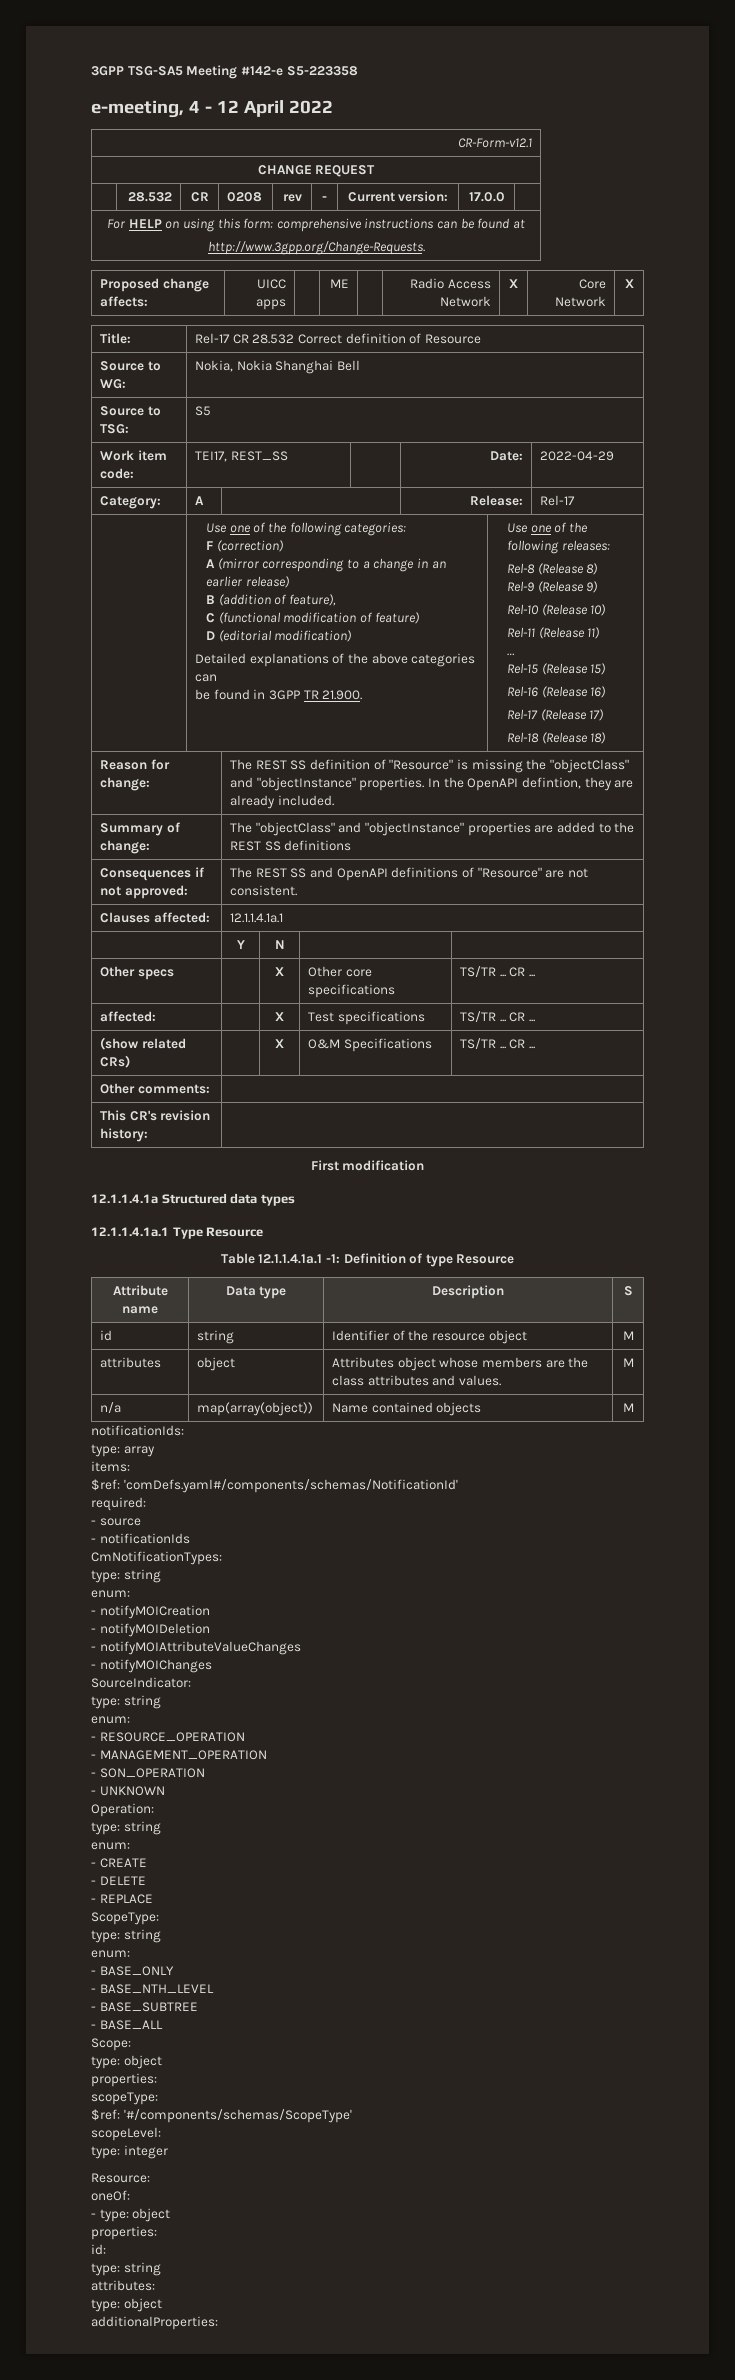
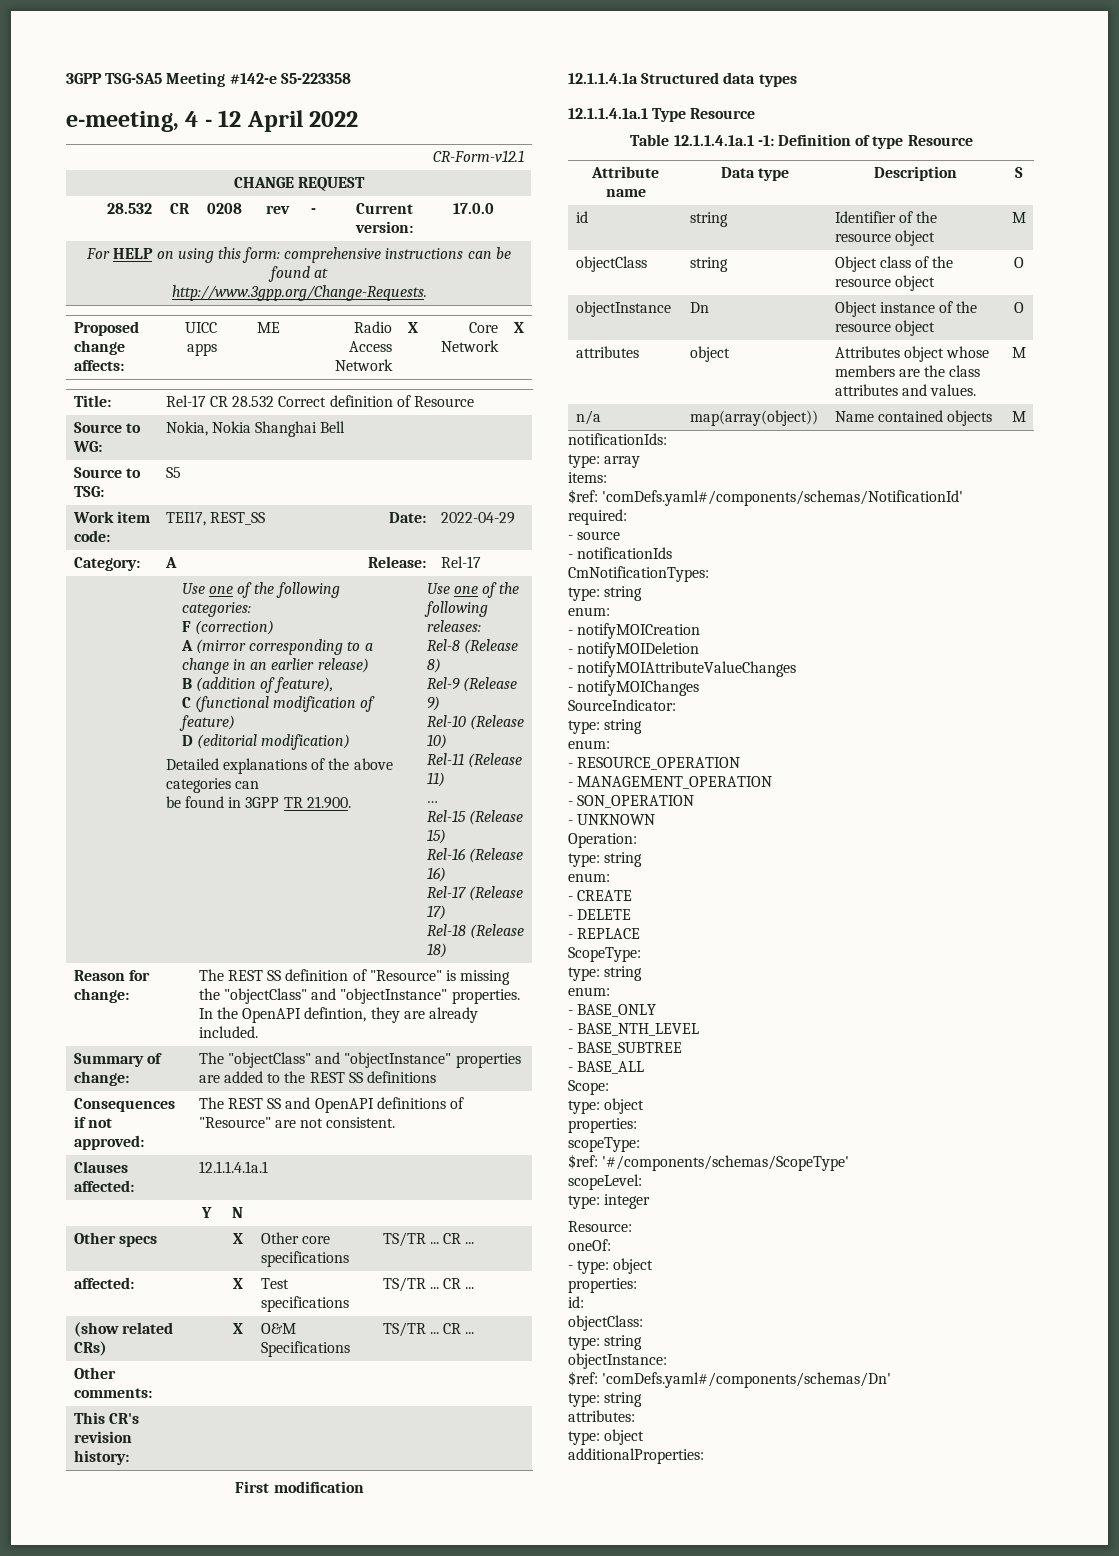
(634, 1335) none -> [575,256,647,272] [689,257,728,272] [834,256,954,272] [834,275,936,291] [1013,257,1024,268] [575,301,671,317] [689,302,709,313] [834,301,978,317] [834,320,936,336] [1013,302,1024,313] // objectClass | string | Object class of the resource object | O // objectInstance | Dn | Object instance of the resource object | O
(106, 2249) none -> [568,1315,643,1331] [568,1335,643,1350] [568,1353,667,1369] [568,1371,892,1388] // objectClass: // type: string // objectInstance: // $ref: 'comDefs.yaml#/components/schemas/Dn'

